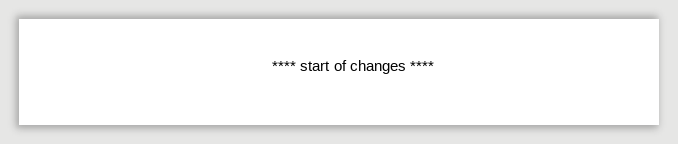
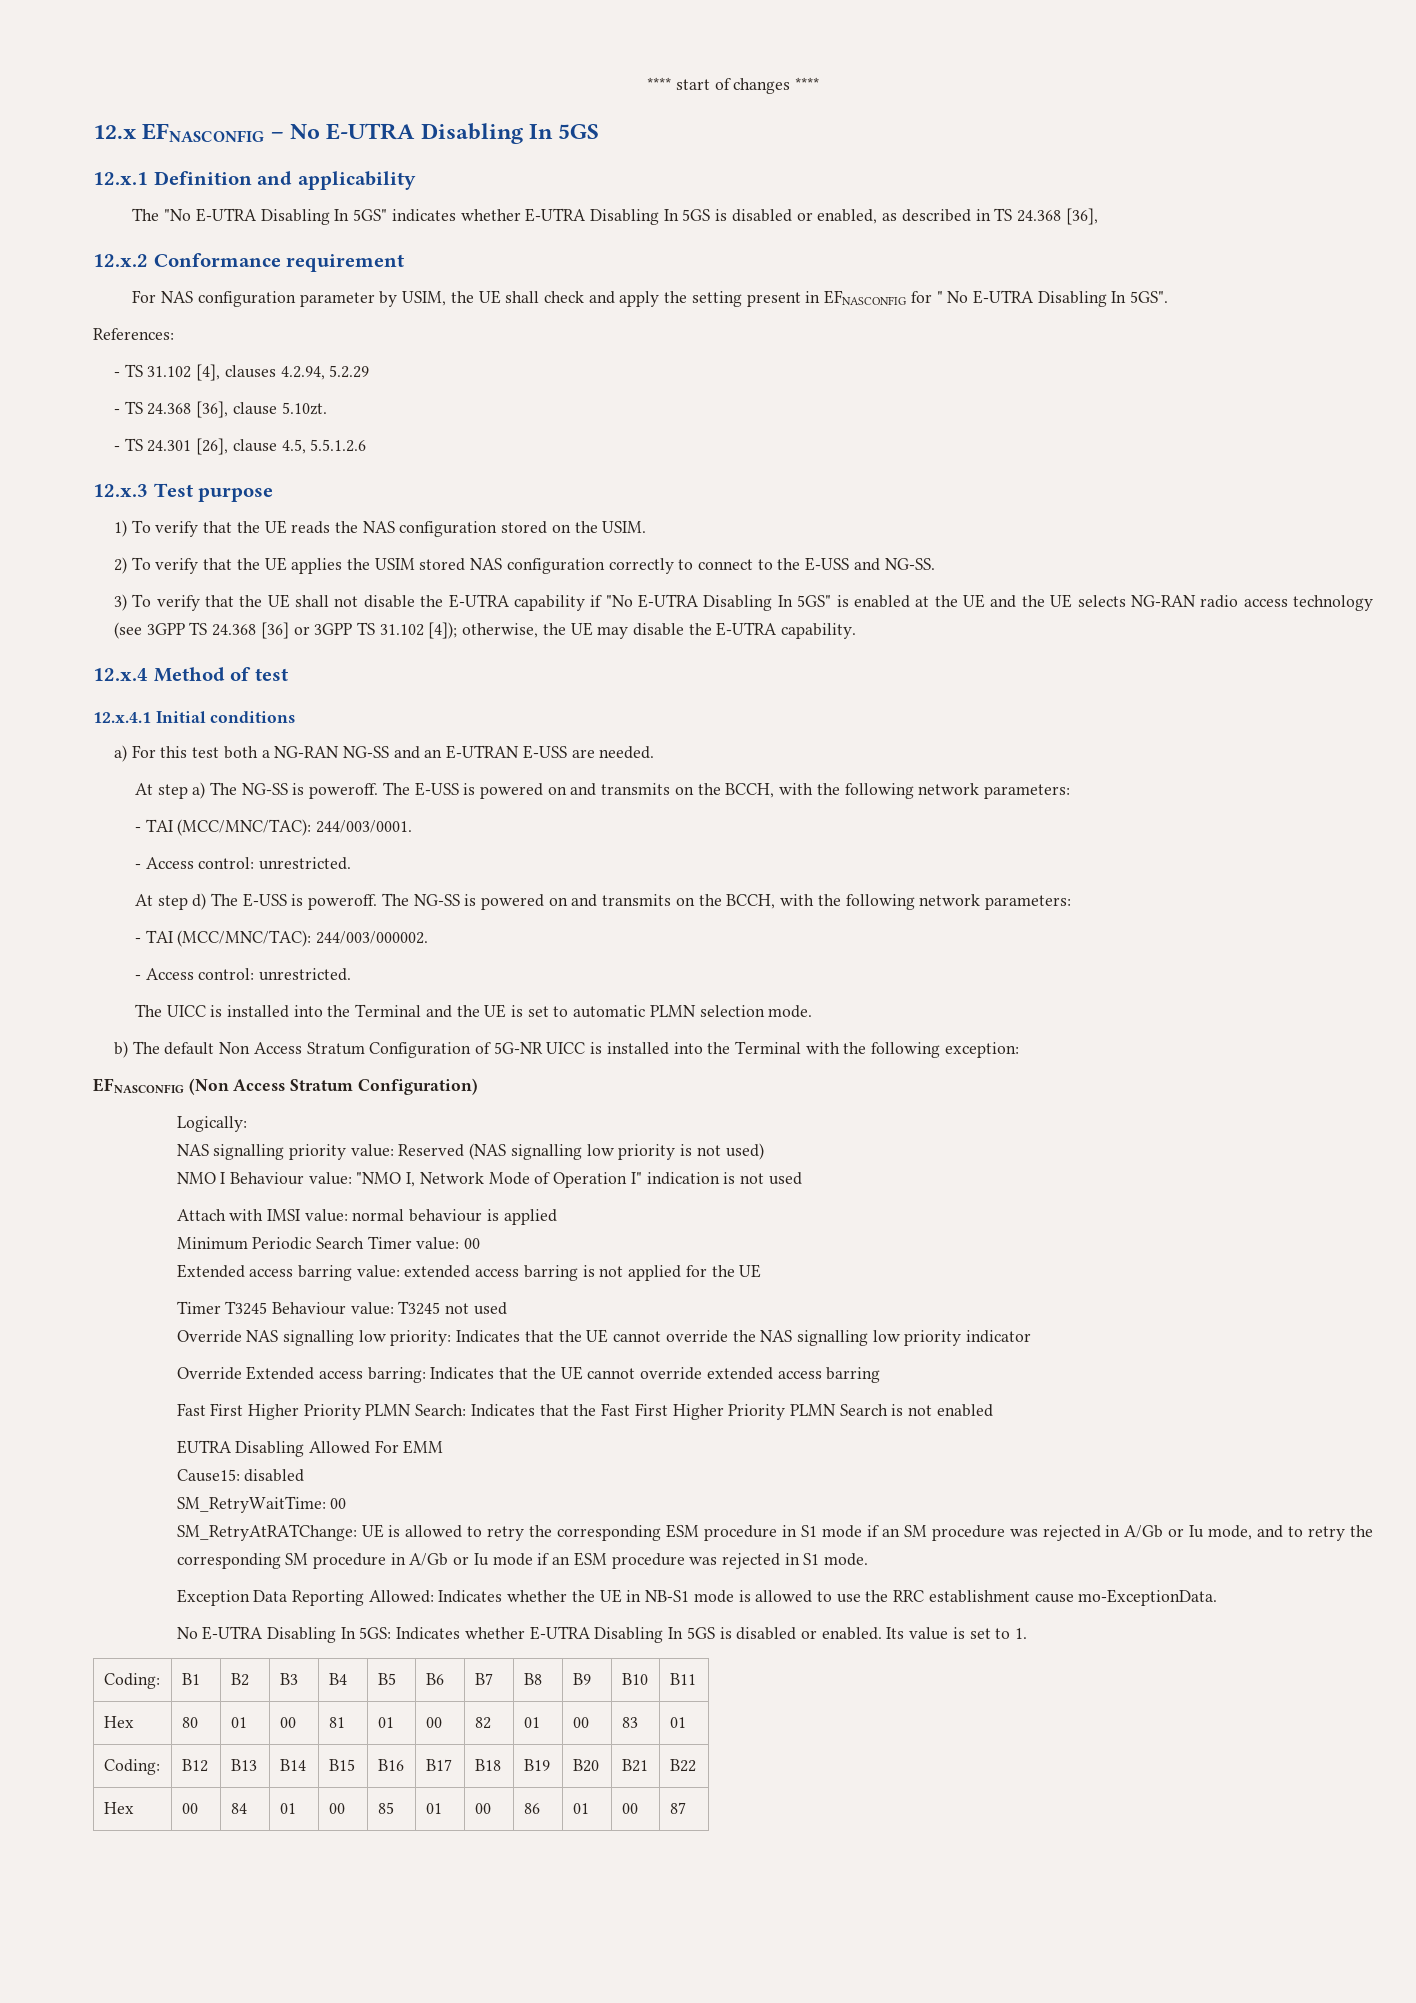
(434, 66) none -> [93,123,600,144] [93,171,416,190] [132,208,1098,225] [93,253,405,272] [132,290,1169,307] [93,328,174,340] [113,364,370,381] [113,401,327,418] [113,438,367,455] [93,483,274,502] [113,520,647,537] [113,557,935,574] [113,594,1373,611] [113,622,857,639] [93,667,288,682] [93,711,296,723] [113,745,655,762] [134,782,1071,799] [134,819,412,836] [134,857,351,870] [134,893,1072,910] [134,930,428,947] [134,968,351,981] [134,1004,813,1018] [113,1041,1019,1058] [93,1078,478,1095] [176,1116,247,1132] [176,1143,764,1160] [176,1172,802,1188] [176,1209,557,1225] [176,1236,481,1250] [176,1264,762,1281] [176,1301,507,1315] [176,1329,1032,1346] [176,1366,881,1383] [176,1403,993,1420] [176,1440,444,1457] [176,1469,305,1482] [176,1496,347,1513] [176,1524,1374,1541] [176,1552,869,1569] [176,1589,1218,1606] [176,1626,1028,1643] [103,1673,160,1689] [181,1673,200,1685] [230,1673,249,1686] [279,1673,298,1685] [328,1673,347,1685] [377,1673,396,1685] [425,1673,444,1685] [474,1673,493,1685] [523,1673,542,1685] [572,1673,591,1685] [621,1673,648,1685] [669,1673,696,1685] [103,1716,134,1728] [181,1717,198,1728] [230,1717,247,1728] [279,1717,296,1728] [328,1717,345,1728] [377,1717,394,1728] [425,1717,442,1728] [474,1717,491,1729] [523,1717,540,1728] [572,1717,589,1728] [621,1717,638,1728] [669,1717,686,1728] [103,1759,160,1775] [181,1759,208,1772] [230,1759,257,1771] [279,1759,306,1771] [328,1759,355,1771] [377,1759,404,1771] [425,1759,452,1771] [474,1759,501,1771] [523,1759,550,1771] [572,1759,599,1772] [621,1759,648,1772] [669,1759,696,1772] [103,1802,134,1814] [181,1803,198,1814] [230,1803,247,1814] [279,1803,296,1814] [328,1803,345,1814] [377,1802,394,1814] [425,1803,442,1814] [474,1803,491,1814] [523,1803,540,1814] [572,1803,589,1814] [621,1803,638,1814] [669,1802,686,1814] // 12.x EFNASCONFIG – No E-UTRA Disabling In 5GS // 12.x.1 Definition and applicability // The "No E-UTRA Disabling In 5GS" indicates whether E-UTRA Disabling In 5GS is disabled or enabled, as described in TS 24.368 [36], // 12.x.2 Conformance requirement // For NAS configuration parameter by USIM, the UE shall check and apply the setting present in EFNASCONFIG for " No E-UTRA Disabling In 5GS". // References: // - TS 31.102 [4], clauses 4.2.94, 5.2.29 // - TS 24.368 [36], clause 5.10zt. // - TS 24.301 [26], clause 4.5, 5.5.1.2.6 // 12.x.3 Test purpose // 1) To verify that the UE reads the NAS configuration stored on the USIM. // 2) To verify that the UE applies the USIM stored NAS configuration correctly to connect to the E-USS and NG-SS. // 3) To verify that the UE shall not disable the E-UTRA capability if "No E-UTRA Disabling In 5GS" is enabled at the UE and the UE selects NG-RAN radio access technology (see 3GPP TS 24.368 [36] or 3GPP TS 31.102 [4]); otherwise, the UE may disable the E-UTRA capability. // 12.x.4 Method of test // 12.x.4.1 Initial conditions // a) For this test both a NG-RAN NG-SS and an E-UTRAN E-USS are needed. // At step a) The NG-SS is poweroff. The E-USS is powered on and transmits on the BCCH, with the following network parameters: // - TAI (MCC/MNC/TAC): 244/003/0001. // - Access control: unrestricted. // At step d) The E-USS is poweroff. The NG-SS is powered on and transmits on the BCCH, with the following network parameters: // - TAI (MCC/MNC/TAC): 244/003/000002. // - Access control: unrestricted. // The UICC is installed into the Terminal and the UE is set to automatic PLMN selection mode. // b) The default Non Access Stratum Configuration of 5G-NR UICC is installed into the Terminal with the following exception: // EFNASCONFIG (Non Access Stratum Configuration) // Logically: // NAS signalling priority value: Reserved (NAS signalling low priority is not used) // NMO I Behaviour value: "NMO I, Network Mode of Operation I" indication is not used // Attach with IMSI value: normal behaviour is applied // Minimum Periodic Search Timer value: 00 // Extended access barring value: extended access barring is not applied for the UE // Timer T3245 Behaviour value: T3245 not used // Override NAS signalling low priority: Indicates that the UE cannot override the NAS signalling low priority indicator // Override Extended access barring: Indicates that the UE cannot override extended access barring // Fast First Higher Priority PLMN Search: Indicates that the Fast First Higher Priority PLMN Search is not enabled // EUTRA Disabling Allowed For EMM // Cause15: disabled // SM_RetryWaitTime: 00 // SM_RetryAtRATChange: UE is allowed to retry the corresponding ESM procedure in S1 mode if an SM procedure was rejected in A/Gb or Iu mode, and to retry the corresponding SM procedure in A/Gb or Iu mode if an ESM procedure was rejected in S1 mode. // Exception Data Reporting Allowed: Indicates whether the UE in NB-S1 mode is allowed to use the RRC establishment cause mo-ExceptionData. // No E-UTRA Disabling In 5GS: Indicates whether E-UTRA Disabling In 5GS is disabled or enabled. Its value is set to 1. // Coding: | B1 | B2 | B3 | B4 | B5 | B6 | B7 | B8 | B9 | B10 | B11 // Hex | 80 | 01 | 00 | 81 | 01 | 00 | 82 | 01 | 00 | 83 | 01 // Coding: | B12 | B13 | B14 | B15 | B16 | B17 | B18 | B19 | B20 | B21 | B22 // Hex | 00 | 84 | 01 | 00 | 85 | 01 | 00 | 86 | 01 | 00 | 87

